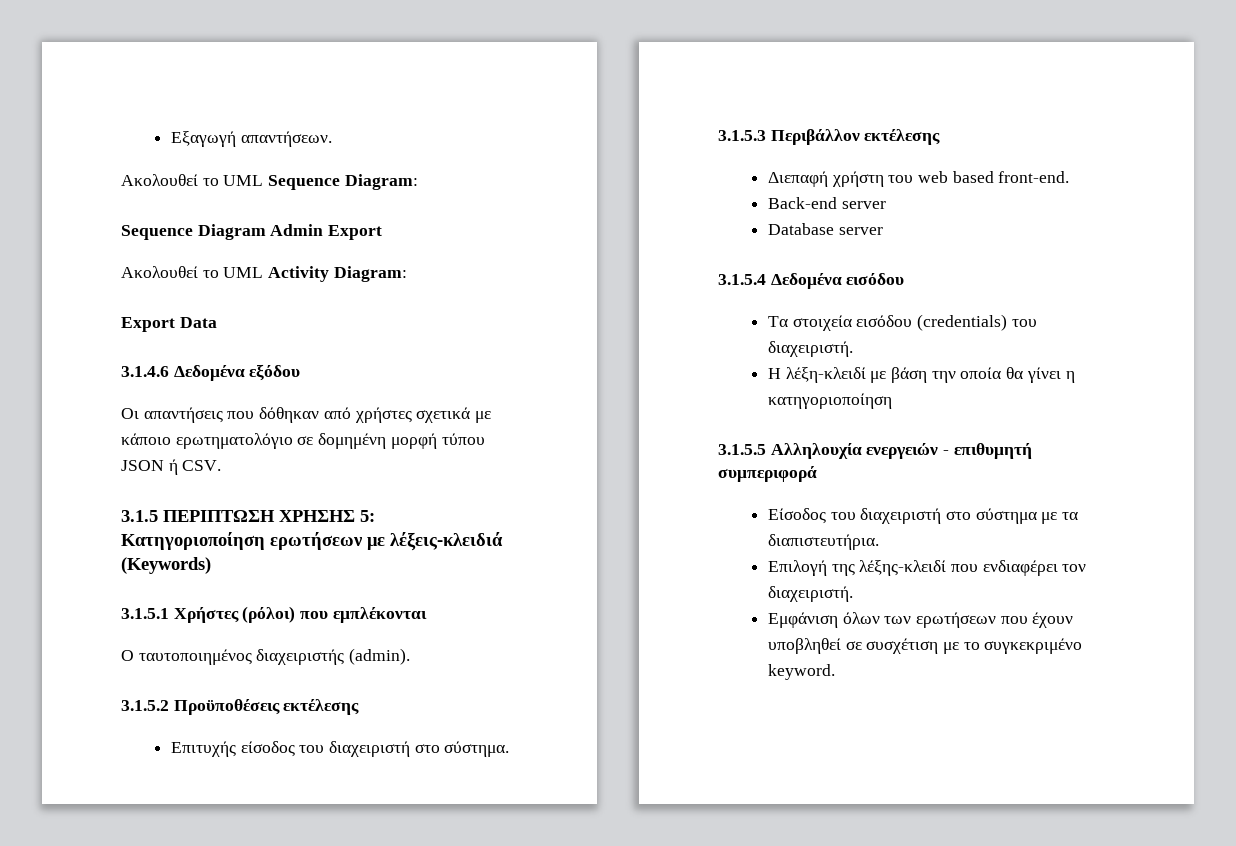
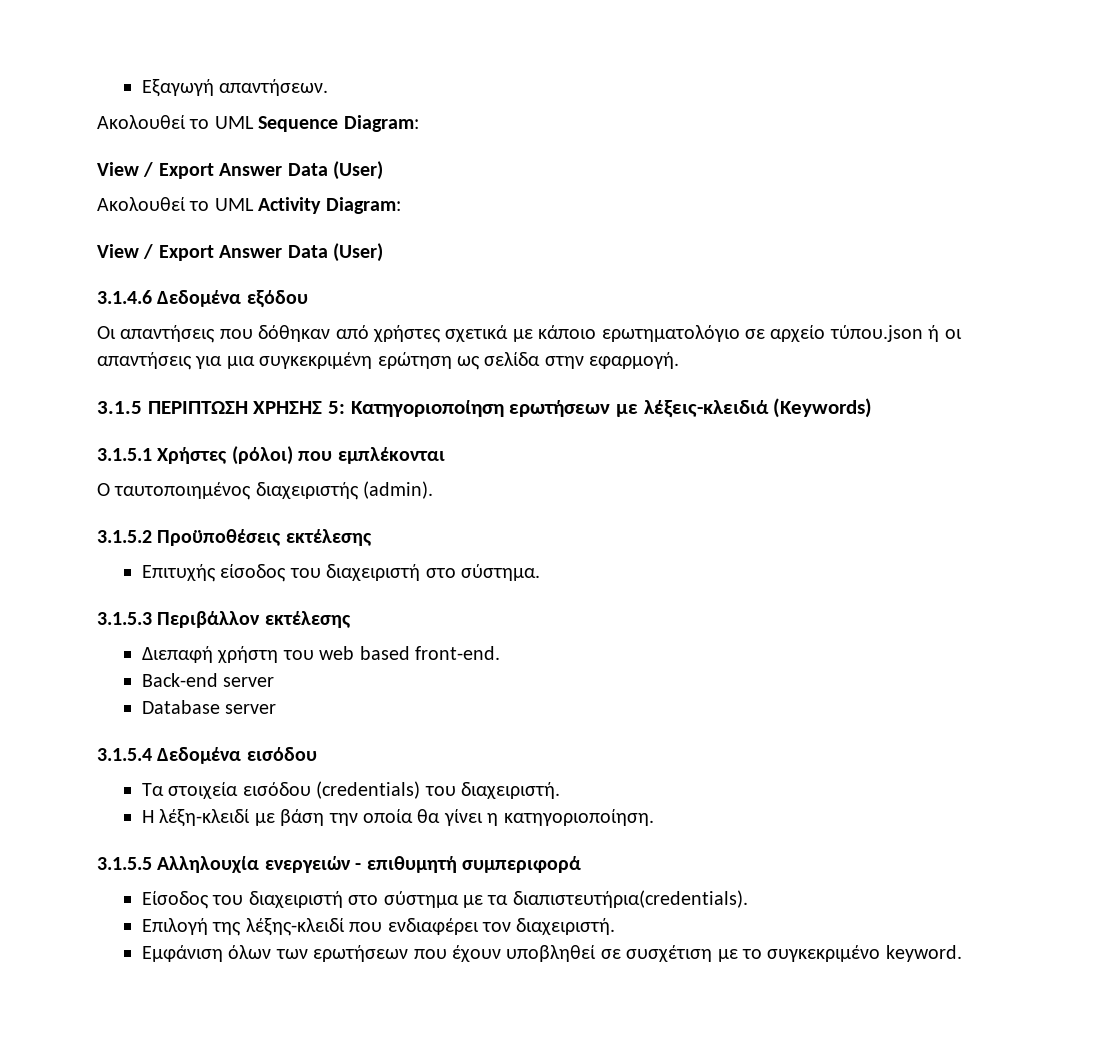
[121,224,383,240] Sequence Diagram Admin Export -> [97,161,383,180] View / Export Answer Data (User)
[121,317,217,332] Export Data -> [97,243,383,262] View / Export Answer Data (User)
[318,433,485,449] [121,459,222,475] δομημένη μορφή τύπου JSON ή CSV. -> [770,325,962,342] [97,352,680,370] αρχείο τύπου.json ή οι απαντήσεις για μια συγκεκριμένη ερώτηση ως σελίδα στην εφαρμογή.
[767,393,892,409] κατηγοριοποίηση -> [503,809,654,826] κατηγοριοποίηση.
[767,534,879,550] διαπιστευτήρια. -> [512,890,748,908] διαπιστευτήρια(credentials).

